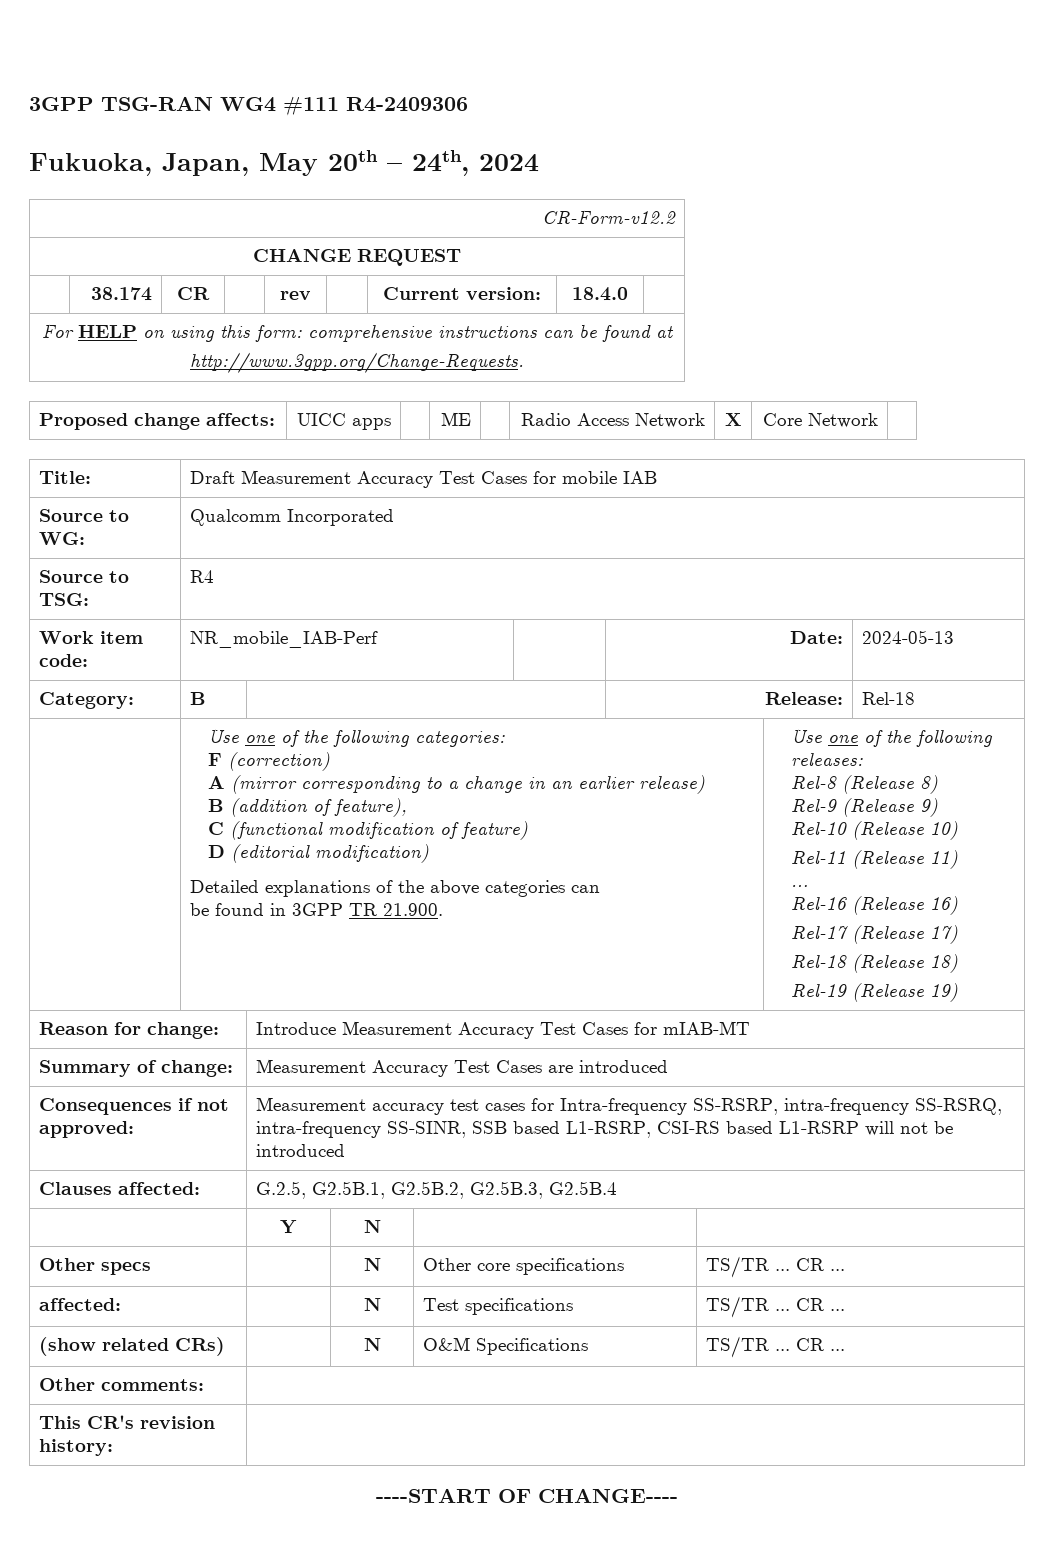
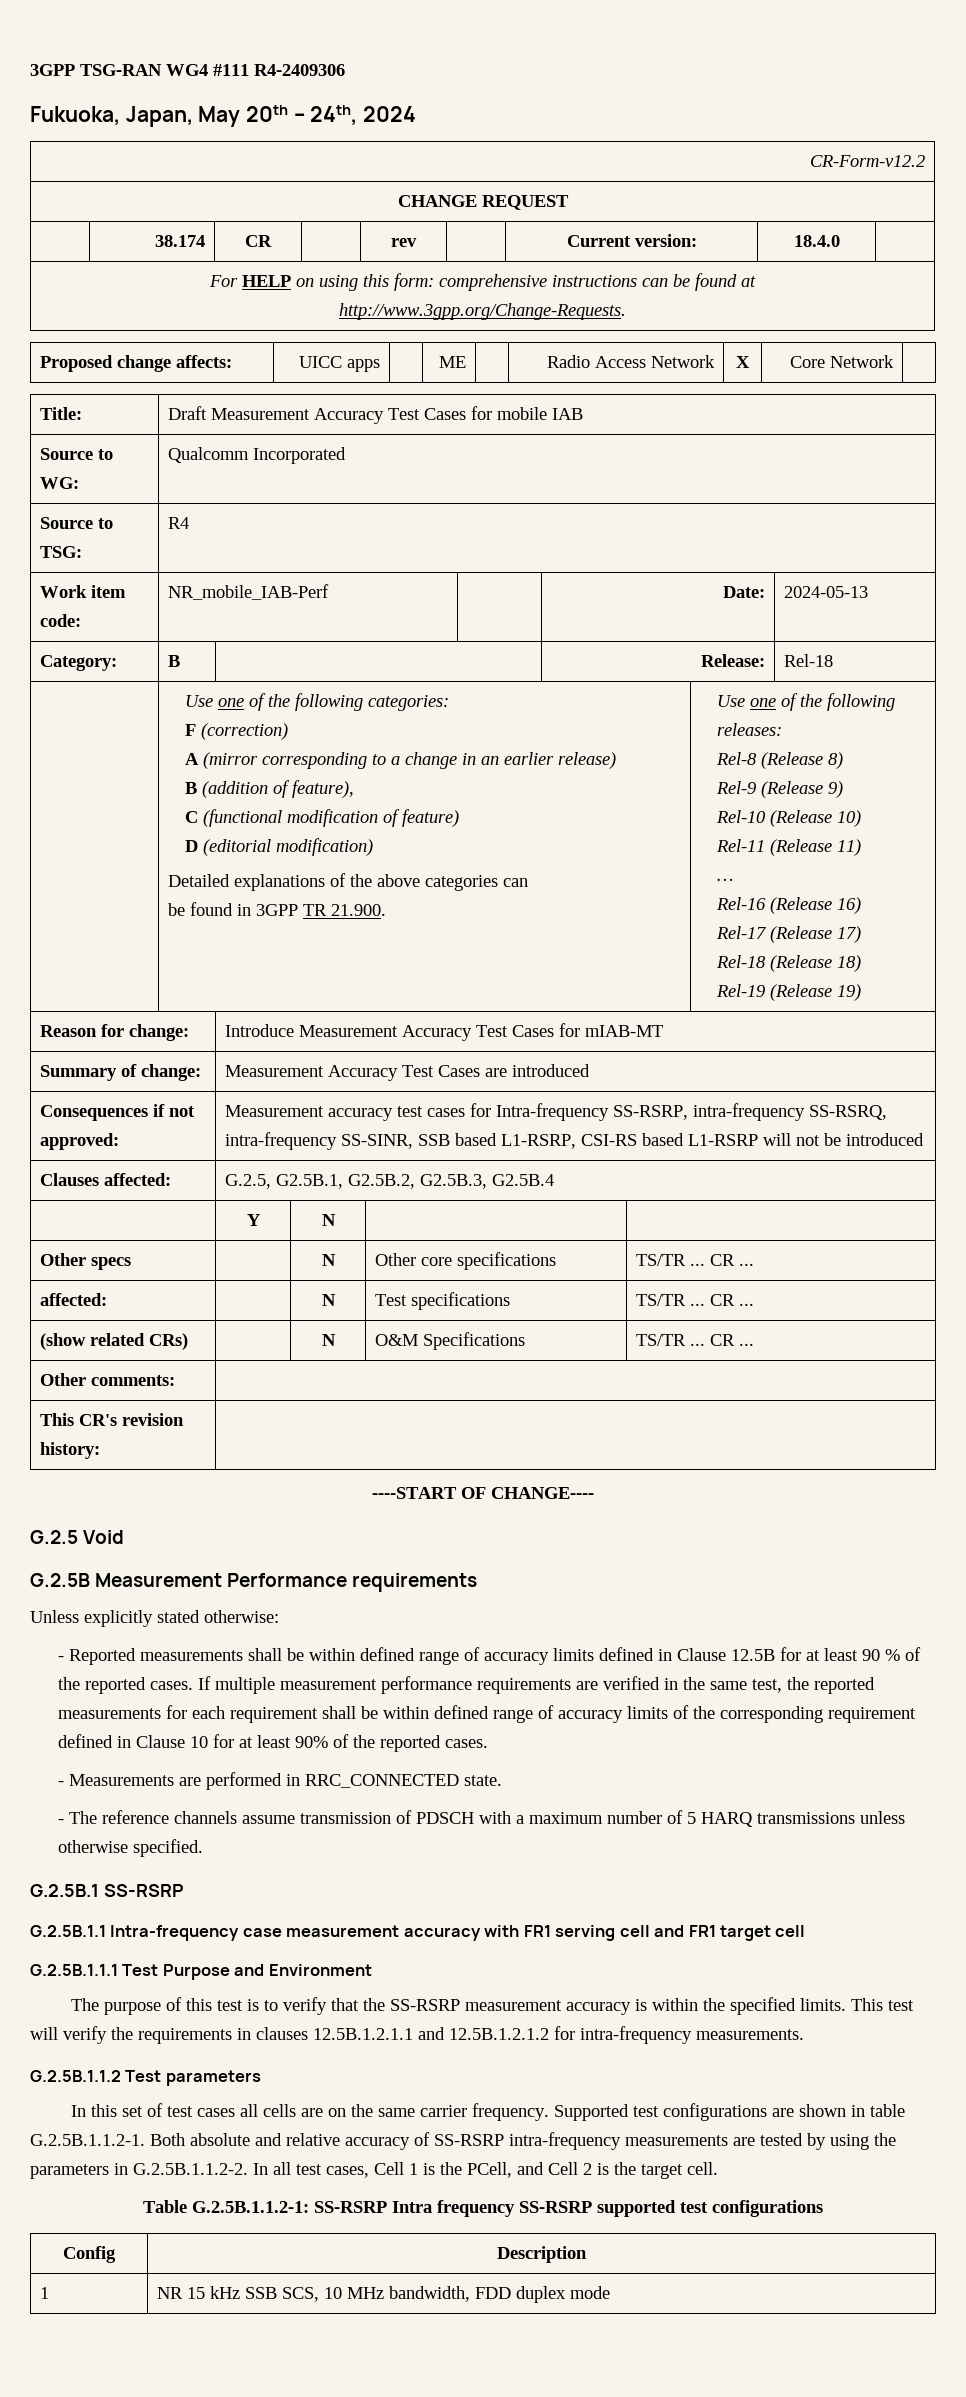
(678, 1495) none -> [30,1530,125,1544] [30,1573,478,1592] [30,1610,279,1627] [58,1647,922,1665] [58,1676,876,1694] [58,1705,917,1723] [58,1734,489,1752] [58,1772,503,1790] [58,1810,906,1827] [58,1839,204,1857] [30,1884,184,1897] [30,1925,806,1941] [30,1964,372,1980] [70,1997,914,2015] [30,2026,804,2044] [30,2070,261,2086] [70,2103,905,2121] [30,2132,896,2150] [30,2162,718,2179] [143,2200,823,2217] [63,2246,116,2263] [497,2246,587,2263] [39,2287,49,2299] [156,2286,610,2303] // G.2.5 Void // G.2.5B Measurement Performance requirements // Unless explicitly stated otherwise: // - Reported measurements shall be within defined range of accuracy limits defined in Clause 12.5B for at least 90 % of the reported cases. If multiple measurement performance requirements are verified in the same test, the reported measurements for each requirement shall be within defined range of accuracy limits of the corresponding requirement defined in Clause 10 for at least 90% of the reported cases. // - Measurements are performed in RRC_CONNECTED state. // - The reference channels assume transmission of PDSCH with a maximum number of 5 HARQ transmissions unless otherwise specified. // G.2.5B.1 SS-RSRP // G.2.5B.1.1 Intra-frequency case measurement accuracy with FR1 serving cell and FR1 target cell // G.2.5B.1.1.1 Test Purpose and Environment // The purpose of this test is to verify that the SS-RSRP measurement accuracy is within the specified limits. This test will verify the requirements in clauses 12.5B.1.2.1.1 and 12.5B.1.2.1.2 for intra-frequency measurements. // G.2.5B.1.1.2 Test parameters // In this set of test cases all cells are on the same carrier frequency. Supported test configurations are shown in table G.2.5B.1.1.2-1. Both absolute and relative accuracy of SS-RSRP intra-frequency measurements are tested by using the parameters in G.2.5B.1.1.2-2. In all test cases, Cell 1 is the PCell, and Cell 2 is the target cell. // Table G.2.5B.1.1.2-1: SS-RSRP Intra frequency SS-RSRP supported test configurations // Config | Description // 1 | NR 15 kHz SSB SCS, 10 MHz bandwidth, FDD duplex mode

